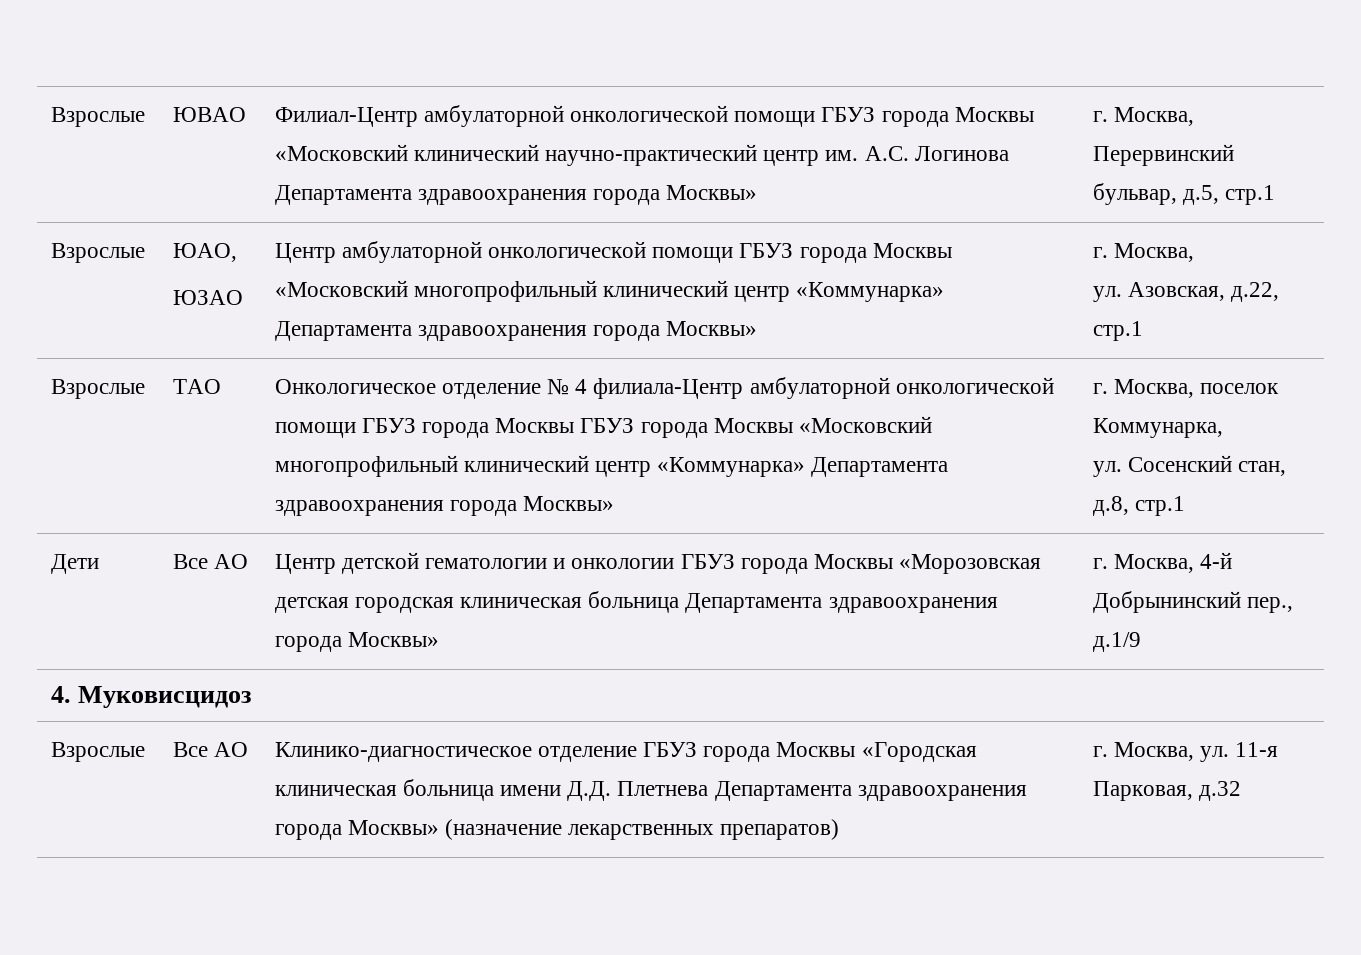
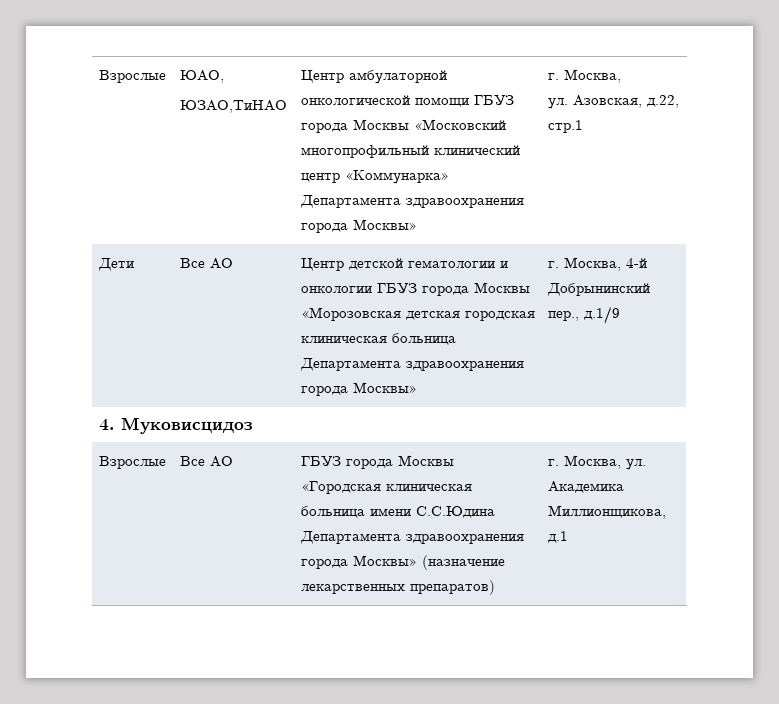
[50,107,145,127] [172,107,246,122] [274,105,1034,127] [274,144,1009,166] [274,185,758,205] [1092,107,1194,126] [1092,144,1234,166] [1092,183,1276,205] [50,243,145,263] Взрослые | ЮВАО | Филиал-Центр амбулаторной онкологической помощи ГБУЗ города Москвы «Московский клинический научно-практический центр им. А.С. Логинова Департамента здравоохранения города Москвы» | г. Москва, Перервинский бульвар, д.5, стр.1 // Взрослые -> [98,70,166,83] Взрослые
[172,290,243,305] ЮЗАО -> [179,100,287,113] ЮЗАО,ТиНАО
[50,379,145,399] [172,379,221,394] [274,377,1054,399] [274,416,933,438] [274,455,949,477] [274,496,615,516] [1092,379,1280,398] [1092,418,1223,438] [1092,455,1287,477] [1092,496,1185,516] // Взрослые | ТАО | Онкологическое отделение № 4 филиала-Центр амбулаторной онкологической помощи ГБУЗ города Москвы ГБУЗ города Москвы «Московский многопрофильный клинический центр «Коммунарка» Департамента здравоохранения города Москвы» | г. Москва, поселок Коммунарка, // ул. Сосенский стан, д.8, стр.1 -> (583, 126) none
[274,742,637,762] Клинико-диагностическое отделение -> (233, 461) none
[567,781,709,801] Д.Д. Плетнева -> [415,506,495,518] С.С.Юдина
[1235,742,1279,757] [1092,781,1241,801] 11-я Парковая, д.32 -> [547,481,624,493] [547,505,666,519] [547,531,568,543] Академика Миллионщикова, д.1

